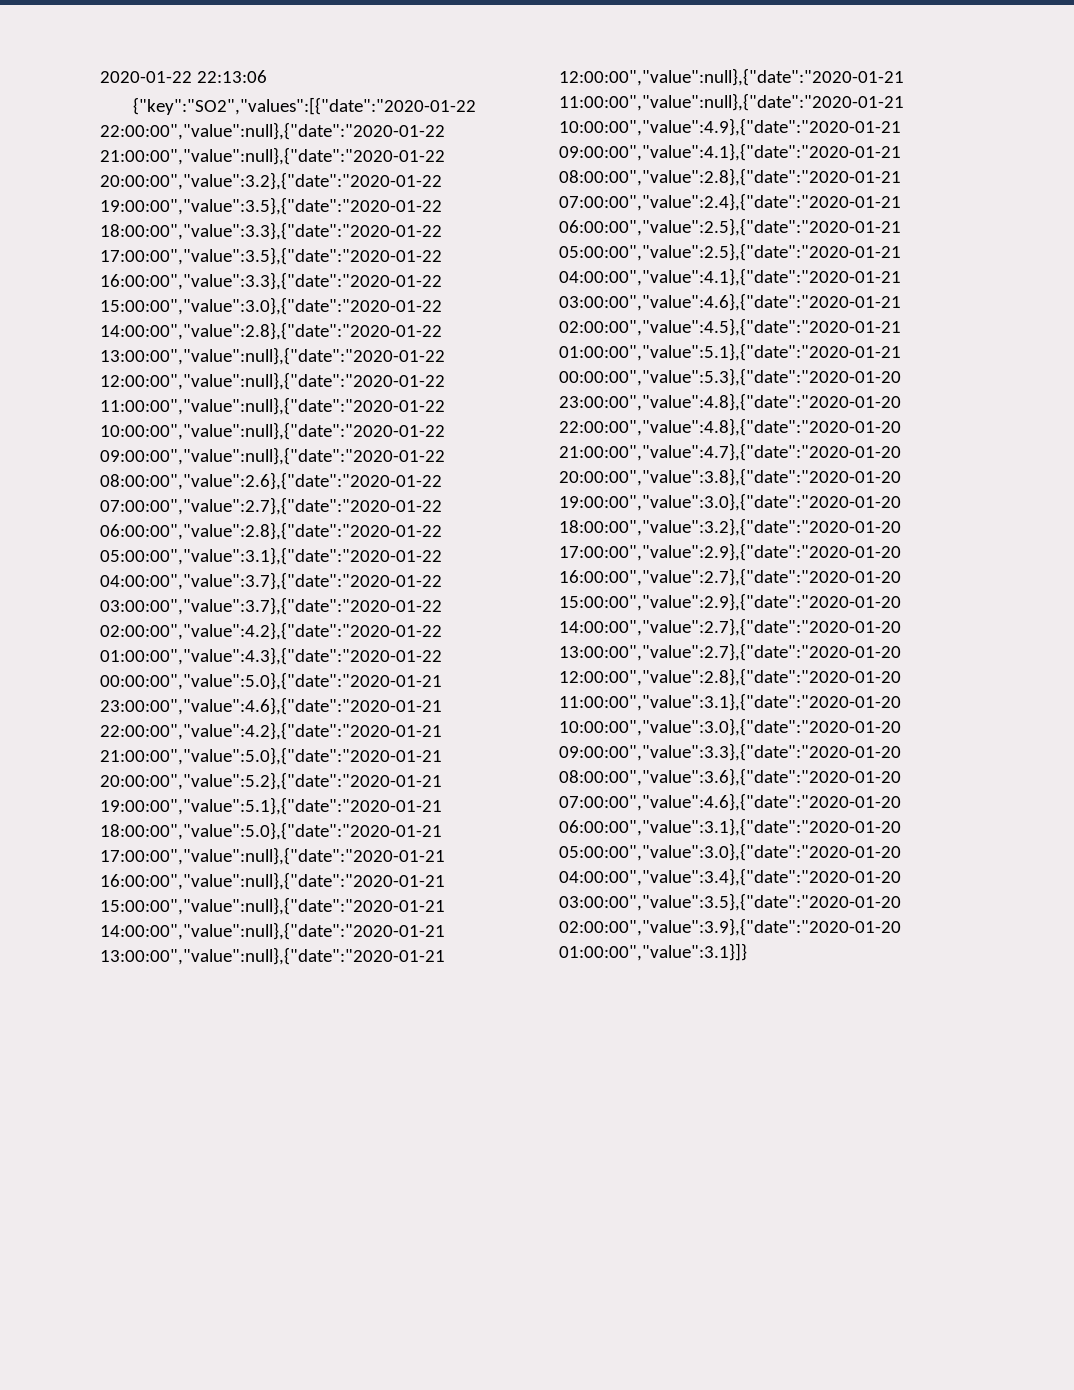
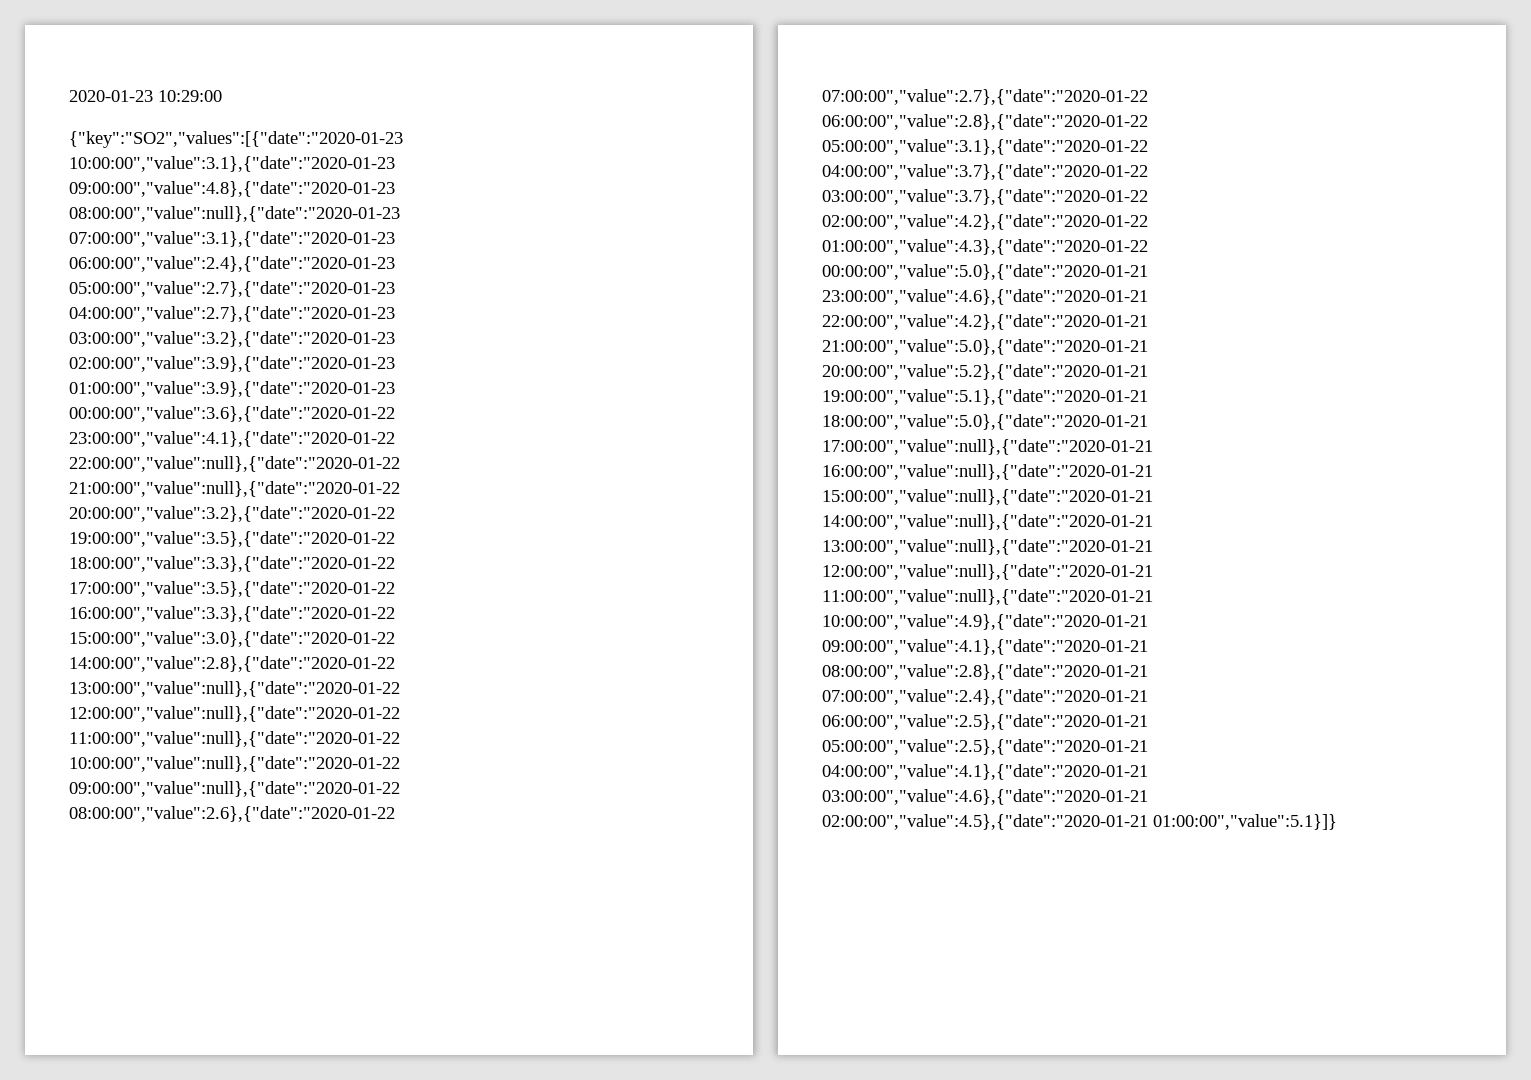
[100,70,267,83] [132,97,476,115] 2020-01-22 22:13:06 // {"key":"SO2","values":[{"date":"2020-01-22 -> [69,90,222,102] [69,131,403,148] [69,156,395,172] [69,181,395,197] [69,206,400,222] [69,231,395,247] [69,256,395,272] [69,281,395,297] [69,306,395,322] [69,331,395,347] [69,356,395,372] [69,381,395,397] [69,406,395,422] [69,431,395,447] 2020-01-23 10:29:00 // {"key":"SO2","values":[{"date":"2020-01-23 10:00:00","value":3.1},{"date":"2020-01-23 09:00:00","value":4.8},{"date":"2020-01-23 08:00:00","value":null},{"date":"2020-01-23 07:00:00","value":3.1},{"date":"2020-01-23 06:00:00","value":2.4},{"date":"2020-01-23 05:00:00","value":2.7},{"date":"2020-01-23 04:00:00","value":2.7},{"date":"2020-01-23 03:00:00","value":3.2},{"date":"2020-01-23 02:00:00","value":3.9},{"date":"2020-01-23 01:00:00","value":3.9},{"date":"2020-01-23 00:00:00","value":3.6},{"date":"2020-01-22 23:00:00","value":4.1},{"date":"2020-01-22
[559,343,901,361] [559,368,901,386] [559,393,901,411] [559,418,901,436] [559,443,901,461] [559,468,901,486] [559,493,901,511] [559,518,901,536] [559,543,901,561] [559,568,901,586] [559,593,901,611] [559,618,901,636] [559,643,901,661] [559,668,901,686] [559,693,901,711] [559,718,901,736] [559,743,901,761] [559,768,901,786] [559,793,901,811] [559,818,901,836] [559,843,901,861] [559,868,901,886] [559,893,901,911] [559,918,901,936] [559,943,747,961] 01:00:00","value":5.1},{"date":"2020-01-21 00:00:00","value":5.3},{"date":"2020-01-20 23:00:00","value":4.8},{"date":"2020-01-20 22:00:00","value":4.8},{"date":"2020-01-20 21:00:00","value":4.7},{"date":"2020-01-20 20:00:00","value":3.8},{"date":"2020-01-20 19:00:00","value":3.0},{"date":"2020-01-20 18:00:00","value":3.2},{"date":"2020-01-20 17:00:00","value":2.9},{"date":"2020-01-20 16:00:00","value":2.7},{"date":"2020-01-20 15:00:00","value":2.9},{"date":"2020-01-20 14:00:00","value":2.7},{"date":"2020-01-20 13:00:00","value":2.7},{"date":"2020-01-20 12:00:00","value":2.8},{"date":"2020-01-20 11:00:00","value":3.1},{"date":"2020-01-20 10:00:00","value":3.0},{"date":"2020-01-20 09:00:00","value":3.3},{"date":"2020-01-20 08:00:00","value":3.6},{"date":"2020-01-20 07:00:00","value":4.6},{"date":"2020-01-20 06:00:00","value":3.1},{"date":"2020-01-20 05:00:00","value":3.0},{"date":"2020-01-20 04:00:00","value":3.4},{"date":"2020-01-20 03:00:00","value":3.5},{"date":"2020-01-20 02:00:00","value":3.9},{"date":"2020-01-20 01:00:00","value":3.1}]} -> [1153,814,1337,830] 01:00:00","value":5.1}]}

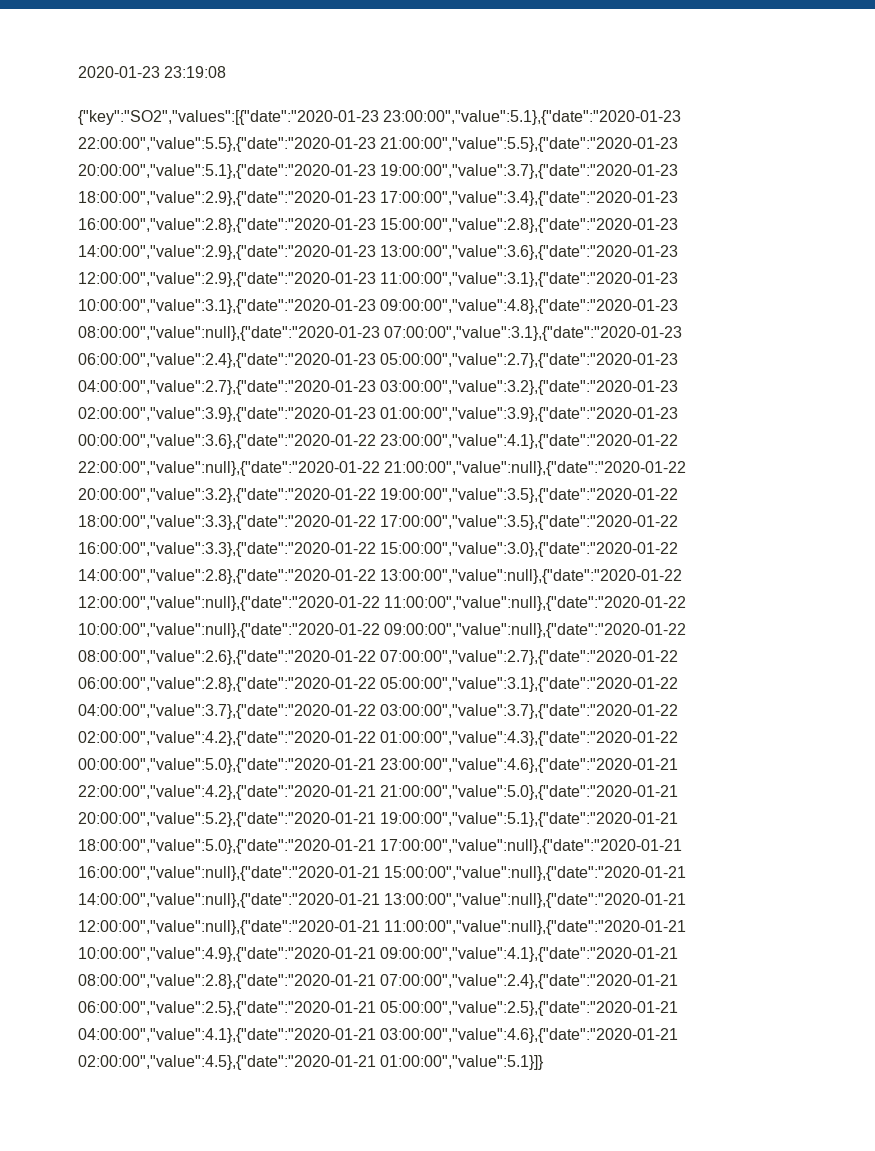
[158,90,222,102] 10:29:00 -> [164,66,227,78] 23:19:08
(403, 139) none -> [383,110,682,125] [78,137,679,152] [78,164,679,179] [78,191,679,206] [78,218,679,233] [78,245,679,260] [78,272,679,287] 23:00:00","value":5.1},{"date":"2020-01-23 22:00:00","value":5.5},{"date":"2020-01-23 21:00:00","value":5.5},{"date":"2020-01-23 20:00:00","value":5.1},{"date":"2020-01-23 19:00:00","value":3.7},{"date":"2020-01-23 18:00:00","value":2.9},{"date":"2020-01-23 17:00:00","value":3.4},{"date":"2020-01-23 16:00:00","value":2.8},{"date":"2020-01-23 15:00:00","value":2.8},{"date":"2020-01-23 14:00:00","value":2.9},{"date":"2020-01-23 13:00:00","value":3.6},{"date":"2020-01-23 12:00:00","value":2.9},{"date":"2020-01-23 11:00:00","value":3.1},{"date":"2020-01-23

